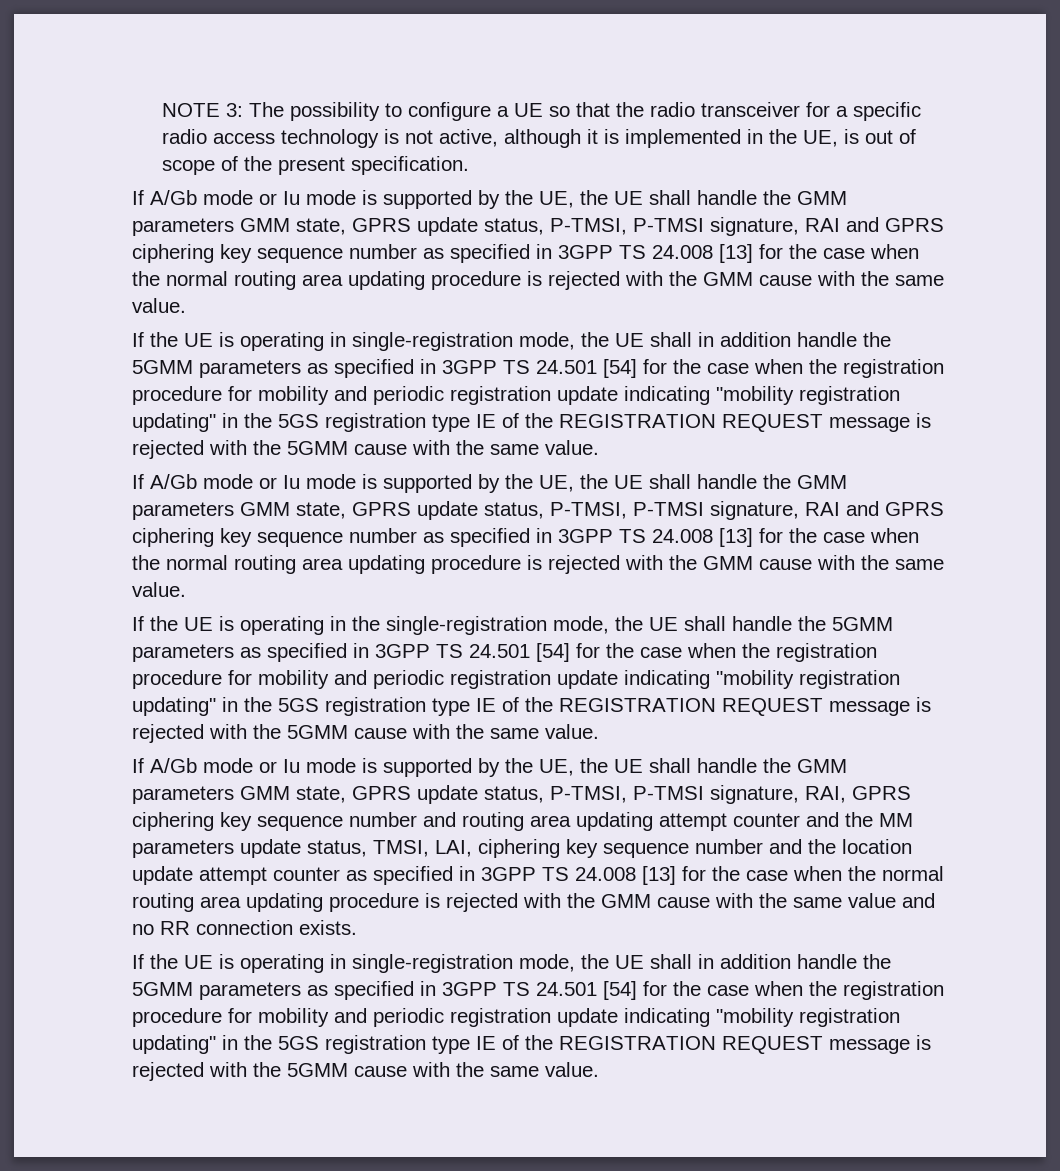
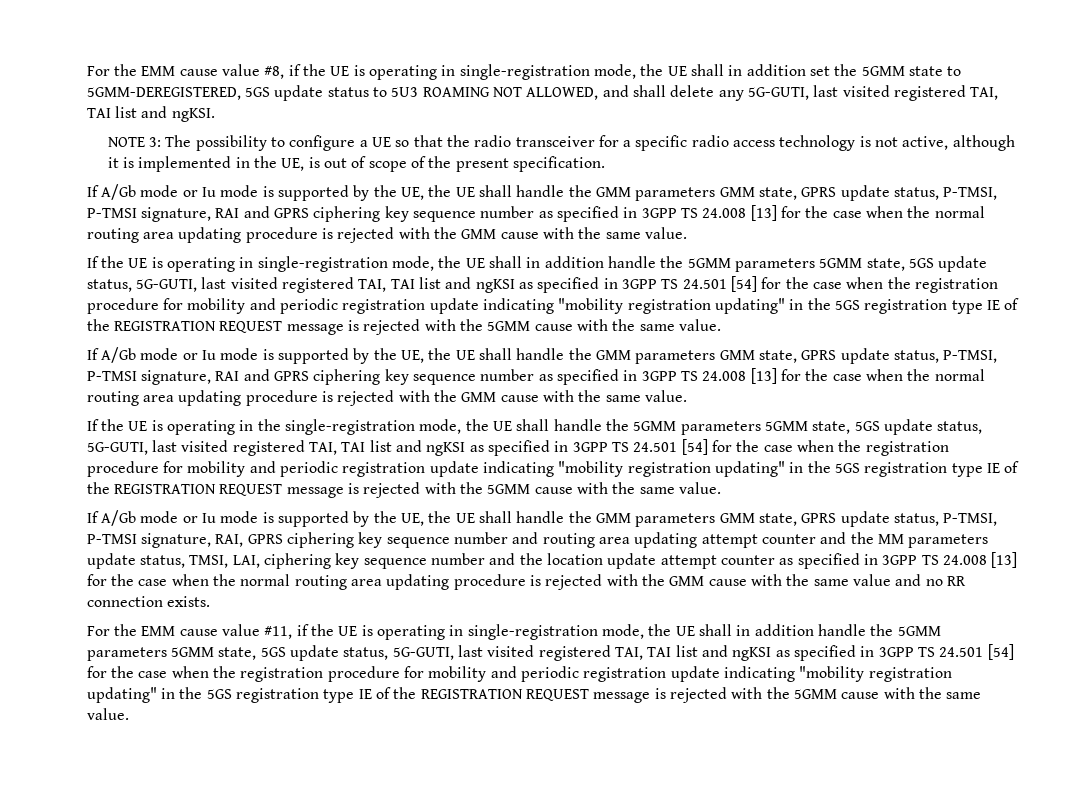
(162, 110) none -> [86,64,962,80] [86,85,999,101] [86,106,215,122] For the EMM cause value #8, if the UE is operating in single-registration mode, the UE shall in addition set the 5GMM state to 5GMM-DEREGISTERED, 5GS update status to 5U3 ROAMING NOT ALLOWED, and shall delete any 5G-GUTI, last visited registered TAI, TAI list and ngKSI. //
(302, 369) none -> [819,256,988,272] [86,277,515,293] 5GMM state, 5GS update status, 5G-GUTI, last visited registered TAI, TAI list and ngKSI
(235, 653) none -> [764,419,983,435] [86,440,466,456] 5GMM state, 5GS update status, 5G-GUTI, last visited registered TAI, TAI list and ngKSI
[132,954,145,969] If -> [86,624,309,639] For the EMM cause value #11, if
(302, 991) none -> [171,645,772,661] 5GMM state, 5GS update status, 5G-GUTI, last visited registered TAI, TAI list and ngKSI

